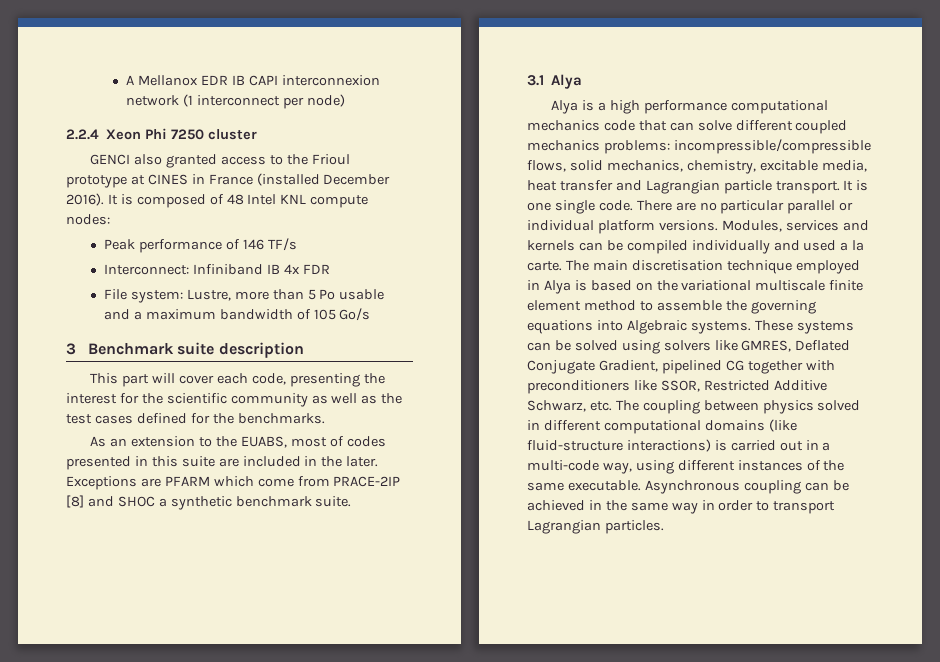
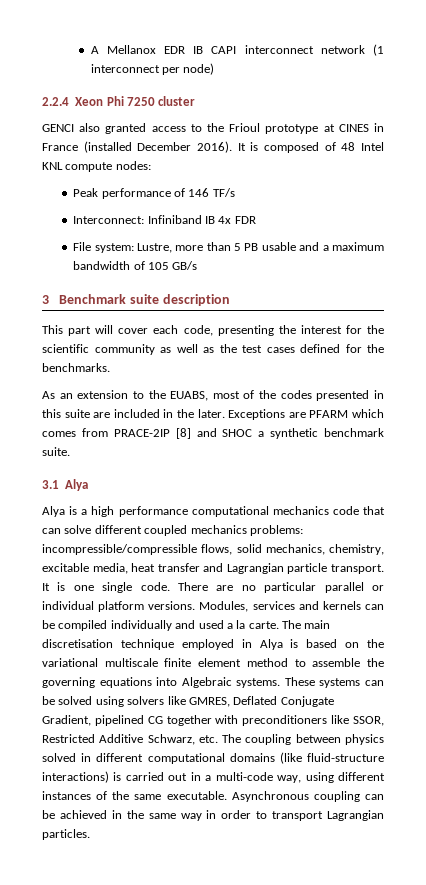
[281,75,380,86] interconnexion -> [244,45,314,54] interconnect
[319,289,336,300] Po -> [244,243,259,251] PB
[339,308,371,321] Go/s -> [172,261,198,270] GB/s
(344, 441) none -> [259,390,277,399] the
[257,478,294,487] come -> [42,431,76,437] comes

